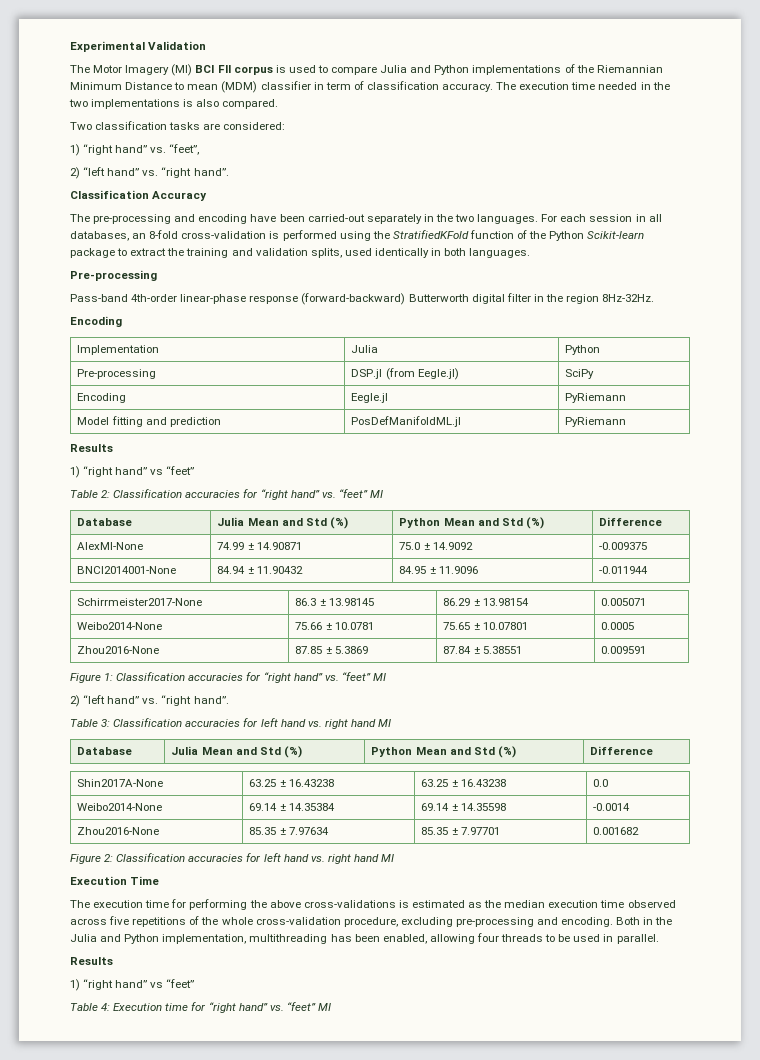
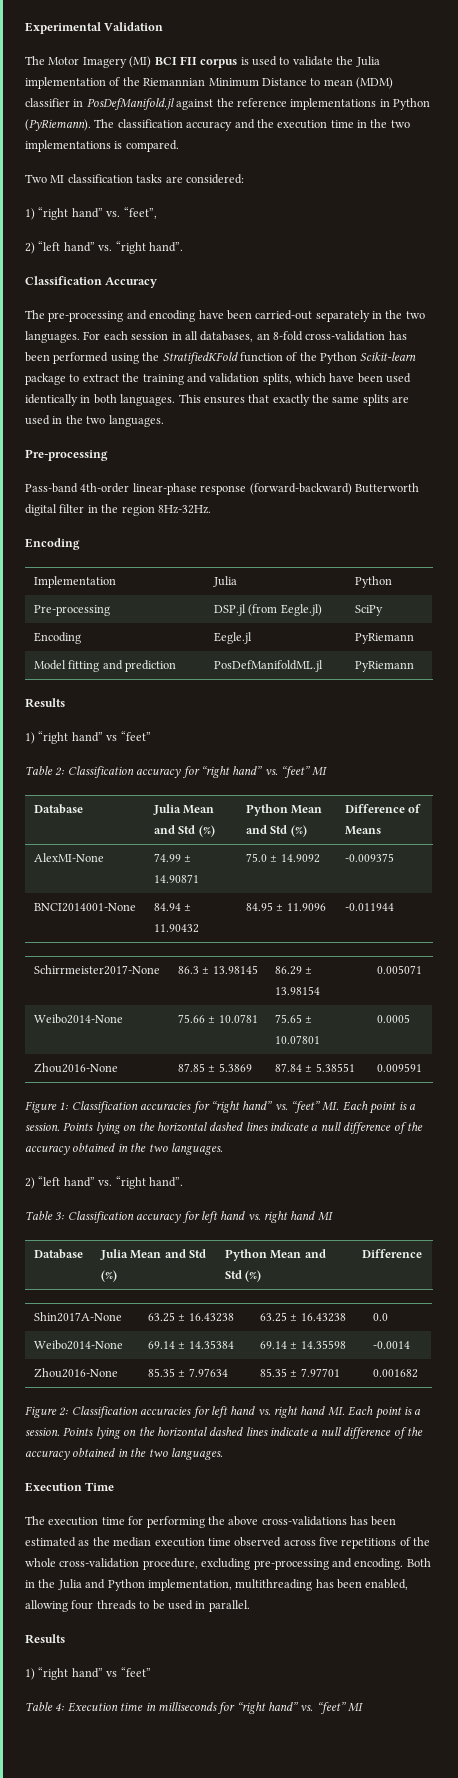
[331,65,562,75] compare Julia and Python implementations -> [292,56,380,67] [25,77,106,89] validate the Julia implementation
[325,81,638,92] term of classification accuracy. The execution time needed -> [86,98,430,110] [25,119,354,131] PosDefManifold.jl against the reference implementations in Python (PyRiemann). The classification accuracy and the execution time
[196,99,220,107] also -> (123, 145) none
(92, 126) none -> [50,175,65,183] MI
[269,231,280,239] is -> [388,331,407,340] [25,352,50,362] has been
(342, 253) none -> [295,373,383,383] which have been
(531, 253) none -> [178,394,410,406] [25,415,164,427] This ensures that exactly the same splits are used in the two languages.
[185,490,241,498] accuracies -> [136,768,182,778] accuracy
(663, 521) none -> [408,804,422,813] [344,826,381,835] of Means
[372,673,386,681] MI -> [322,1101,416,1114] [25,1122,423,1134] [25,1143,223,1155] MI. Each point is a session. Points lying on the horizontal dashed lines indicate a null difference of the accuracy obtained in the two languages.
[185,719,241,727] accuracies -> [136,1213,182,1223] accuracy
[381,854,395,862] MI -> [327,1406,422,1419] [25,1427,423,1439] [25,1448,223,1460] MI. Each point is a session. Points lying on the horizontal dashed lines indicate a null difference of the accuracy obtained in the two languages.
[398,900,409,908] is -> [350,1516,397,1526] has been
(189, 1007) none -> [145,1702,217,1711] in milliseconds

